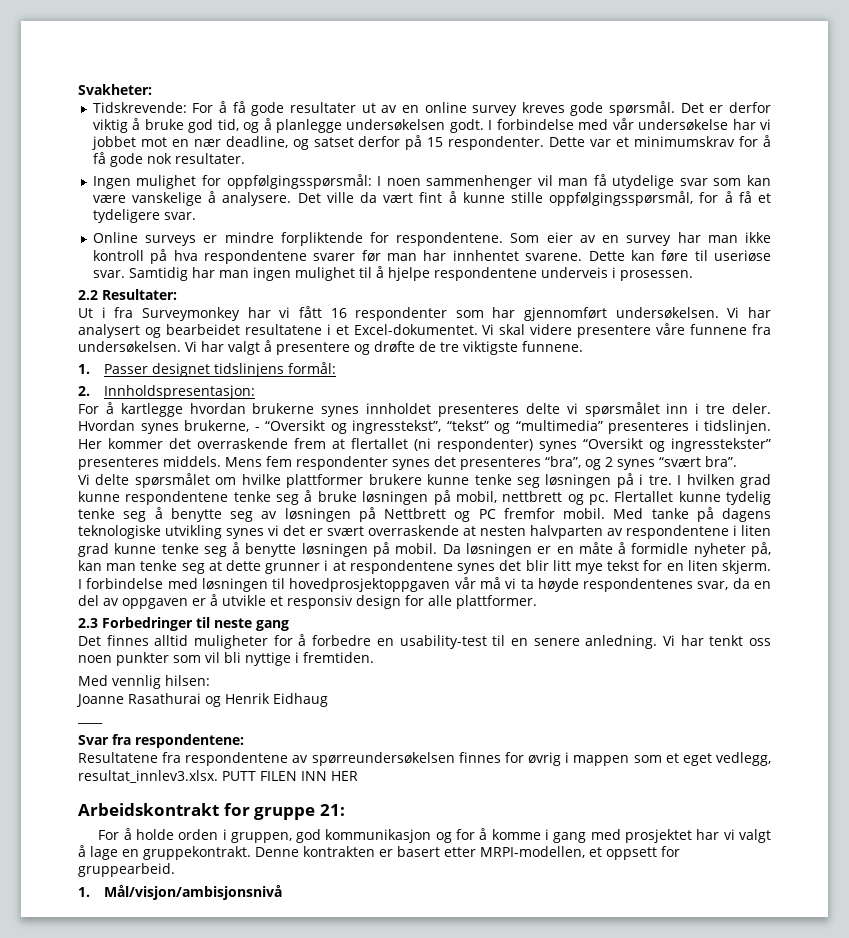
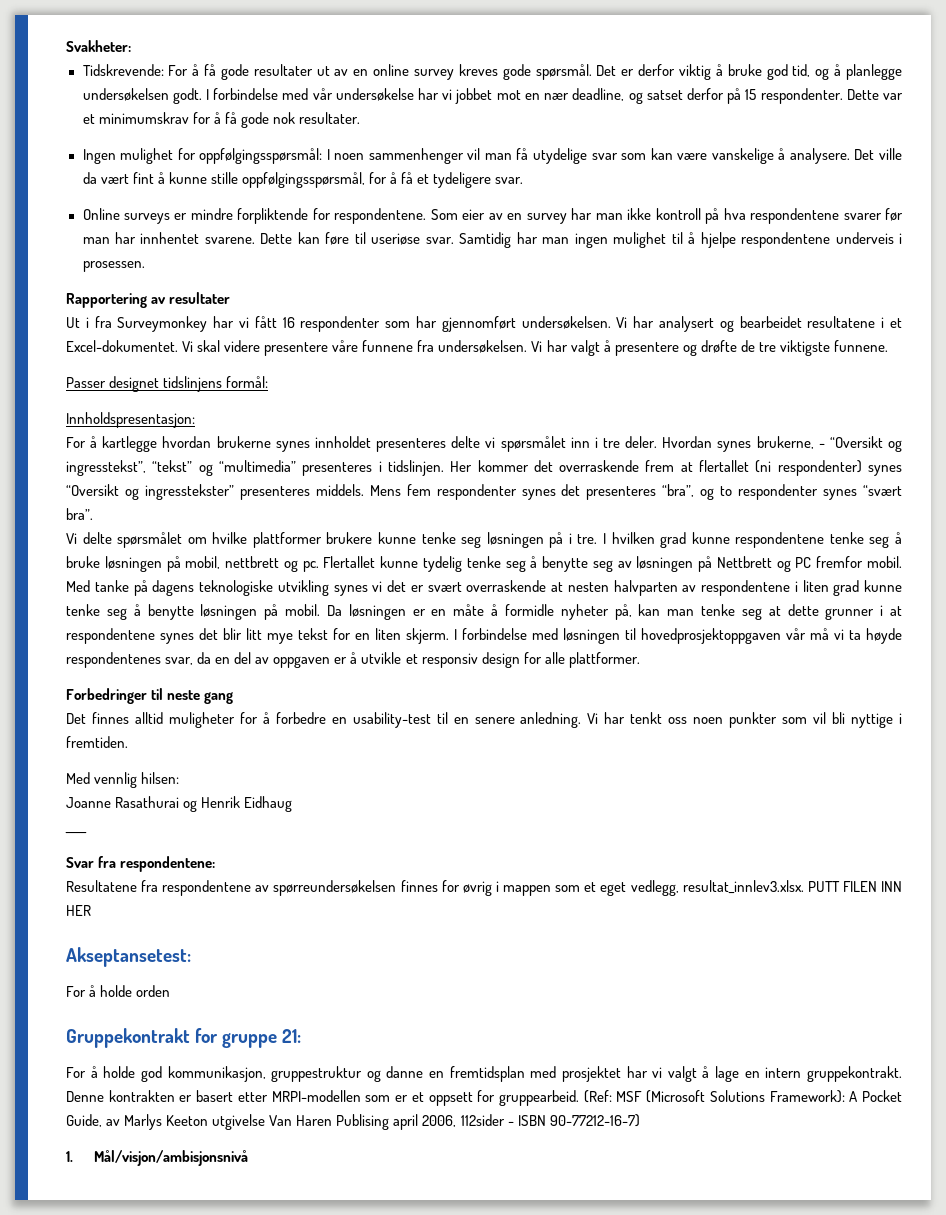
[78,289,177,300] 2.2 Resultater: -> [66,292,231,308] Rapportering av resultater
[78,364,90,374] 1. -> (888, 346) none
[78,386,90,396] 2. -> (269, 382) none
[605,457,613,467] 2 -> [720,484,819,500] to respondenter
[78,618,98,628] 2.3 -> (640, 660) none
[78,803,219,816] Arbeidskontrakt -> [66,947,191,967] [66,985,171,997] [66,1028,190,1048] Akseptansetest: // For å holde orden // Gruppekontrakt
[178,828,587,843] orden i gruppen, god kommunikasjon og for å komme i gang -> [140,1066,525,1082] god kommunikasjon, gruppestruktur og danne en fremtidsplan
(139, 853) none -> [765,1067,802,1078] intern
[480,846,585,858] MRPI-modellen, -> [271,1090,409,1102] MRPI-modellen som er
(175, 870) none -> [583,1090,902,1103] [66,1114,640,1130] (Ref: MSF (Microsoft Solutions Framework): A Pocket Guide, av Marlys Keeton utgivelse Van Haren Publising april 2006, 112sider - ISBN 90-77212-16-7)

